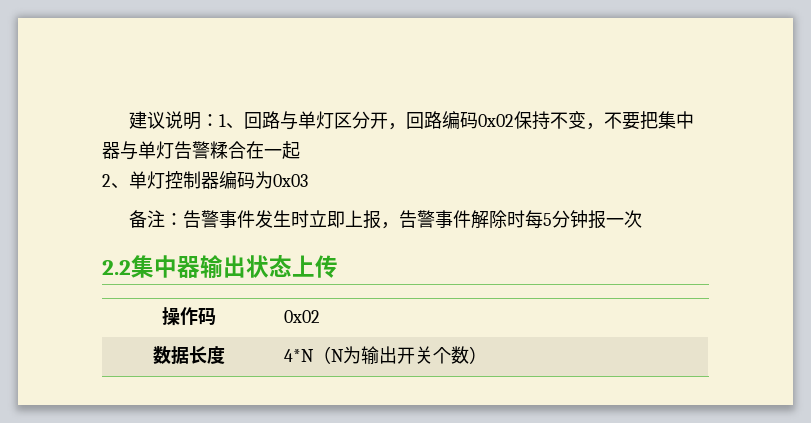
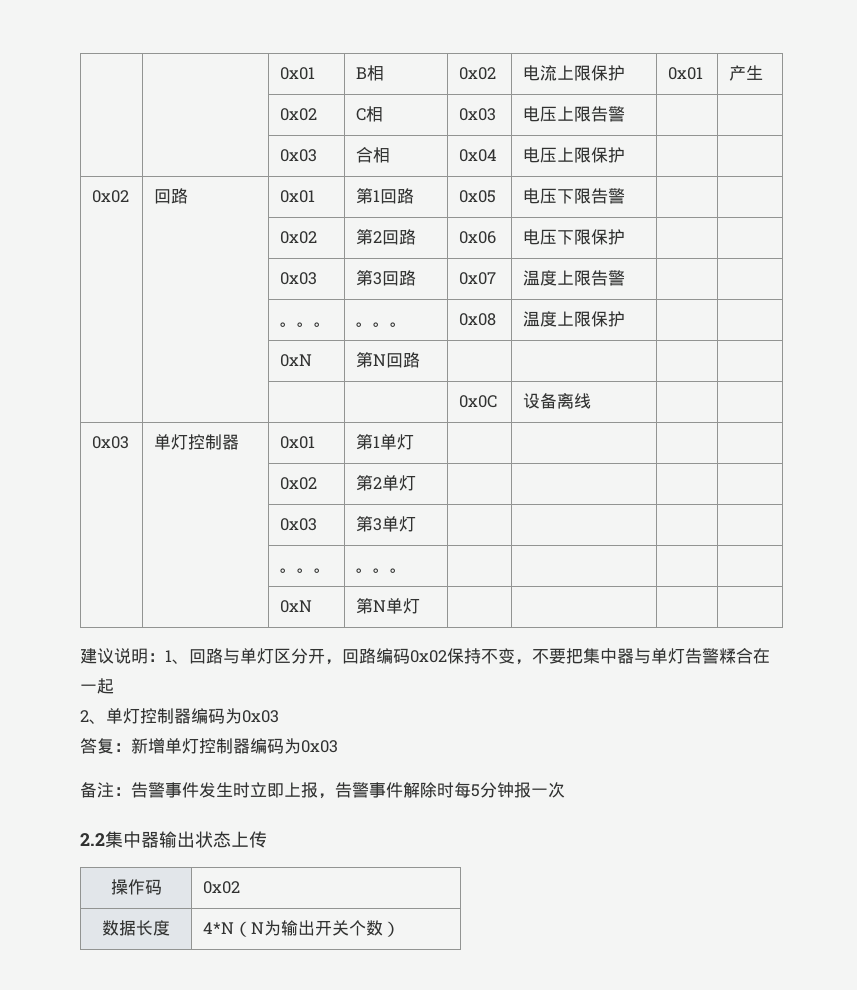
(129, 120) none -> [280,67,316,80] [356,65,385,81] [459,67,497,80] [523,65,626,81] [668,67,704,80] [729,65,764,81] [280,108,318,121] [356,106,384,122] [459,108,497,121] [523,106,626,122] [280,149,318,162] [356,147,391,163] [459,149,498,162] [523,147,626,163] [92,190,130,203] [154,188,189,204] [280,190,316,203] [356,188,415,204] [459,190,497,203] [523,188,626,204] [280,231,318,244] [356,229,417,245] [459,231,497,244] [523,229,626,245] [280,272,318,285] [356,270,417,286] [459,272,497,285] [523,270,626,286] [280,322,332,327] [356,322,408,327] [459,313,497,326] [523,311,626,327] [280,354,313,367] [356,352,421,368] [459,395,498,408] [523,393,592,409] [92,436,130,449] [154,434,240,450] [280,436,316,449] [356,434,415,450] [280,477,318,490] [356,475,417,491] [280,518,318,531] [356,516,417,532] [280,568,332,573] [356,568,408,573] [280,600,313,613] [356,598,421,614] | | 0x01 | B相 | 0x02 | 电流上限保护 | 0x01 | 产生 // | | 0x02 | C相 | 0x03 | 电压上限告警 | | // | | 0x03 | 合相 | 0x04 | 电压上限保护 | | // 0x02 | 回路 | 0x01 | 第1回路 | 0x05 | 电压下限告警 | | // | | 0x02 | 第2回路 | 0x06 | 电压下限保护 | | // | | 0x03 | 第3回路 | 0x07 | 温度上限告警 | | // | | 。。。 | 。。。 | 0x08 | 温度上限保护 | | // | | 0xN | 第N回路 | | | | // | | | | 0x0C | 设备离线 | | // 0x03 | 单灯控制器 | 0x01 | 第1单灯 | | | | // | | 0x02 | 第2单灯 | | | | // | | 0x03 | 第3单灯 | | | | // | | 。。。 | 。。。 | | | | // | | 0xN | 第N单灯 | | | | //
(308, 180) none -> [80,738,338,754] // 答复：新增单灯控制器编码为0x03

